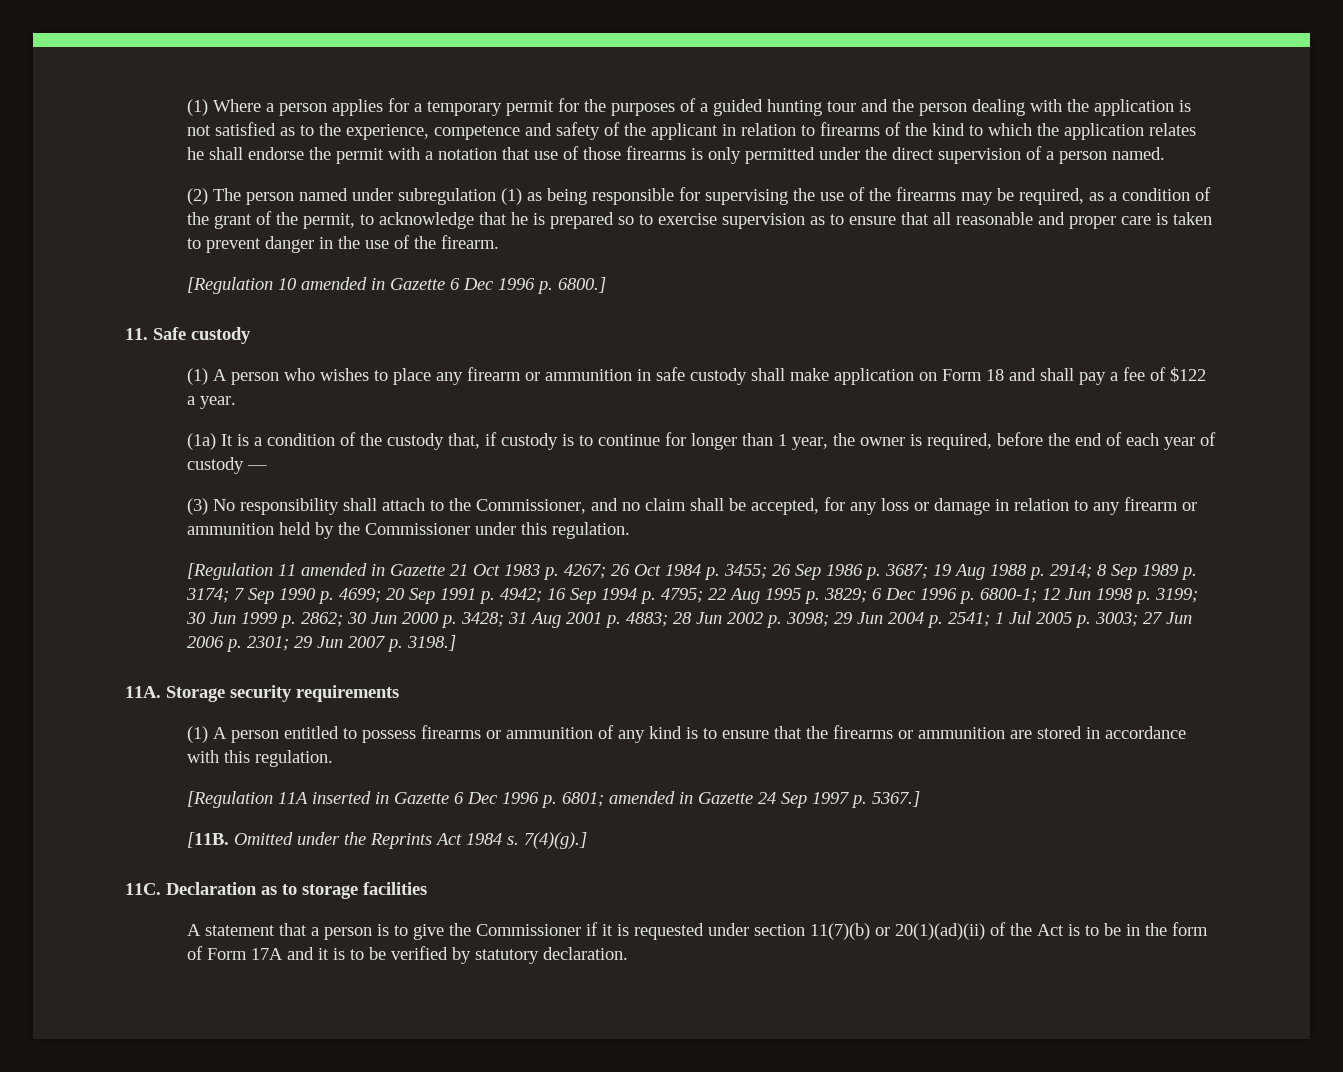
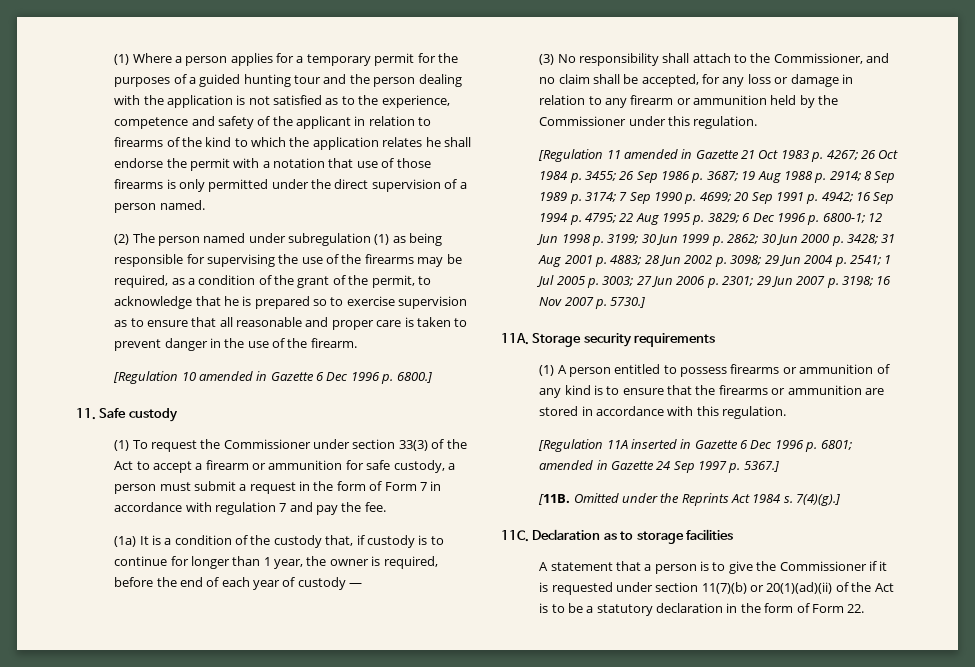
[213,367,1207,385] [187,396,237,409] A person who wishes to place any firearm or ammunition in safe custody shall make application on Form 18 and shall pay a fee of $122 a year. -> [132,439,467,452] [114,460,455,473] [114,481,442,494] [114,502,386,515] To request the Commissioner under section 33(3) of the Act to accept a firearm or ammunition for safe custody, a person must submit a request in the form of Form 7 in accordance with regulation 7 and pay the fee.
[407,635,457,651] 3198.] -> [842,276,892,286] [539,297,646,309] 3198; 16 Nov 2007 p. 5730.]
[1126,922,1209,936] [187,946,629,964] in the form of Form 17A and it is to be verified by statutory declaration. -> [586,603,865,616] a statutory declaration in the form of Form 22.

